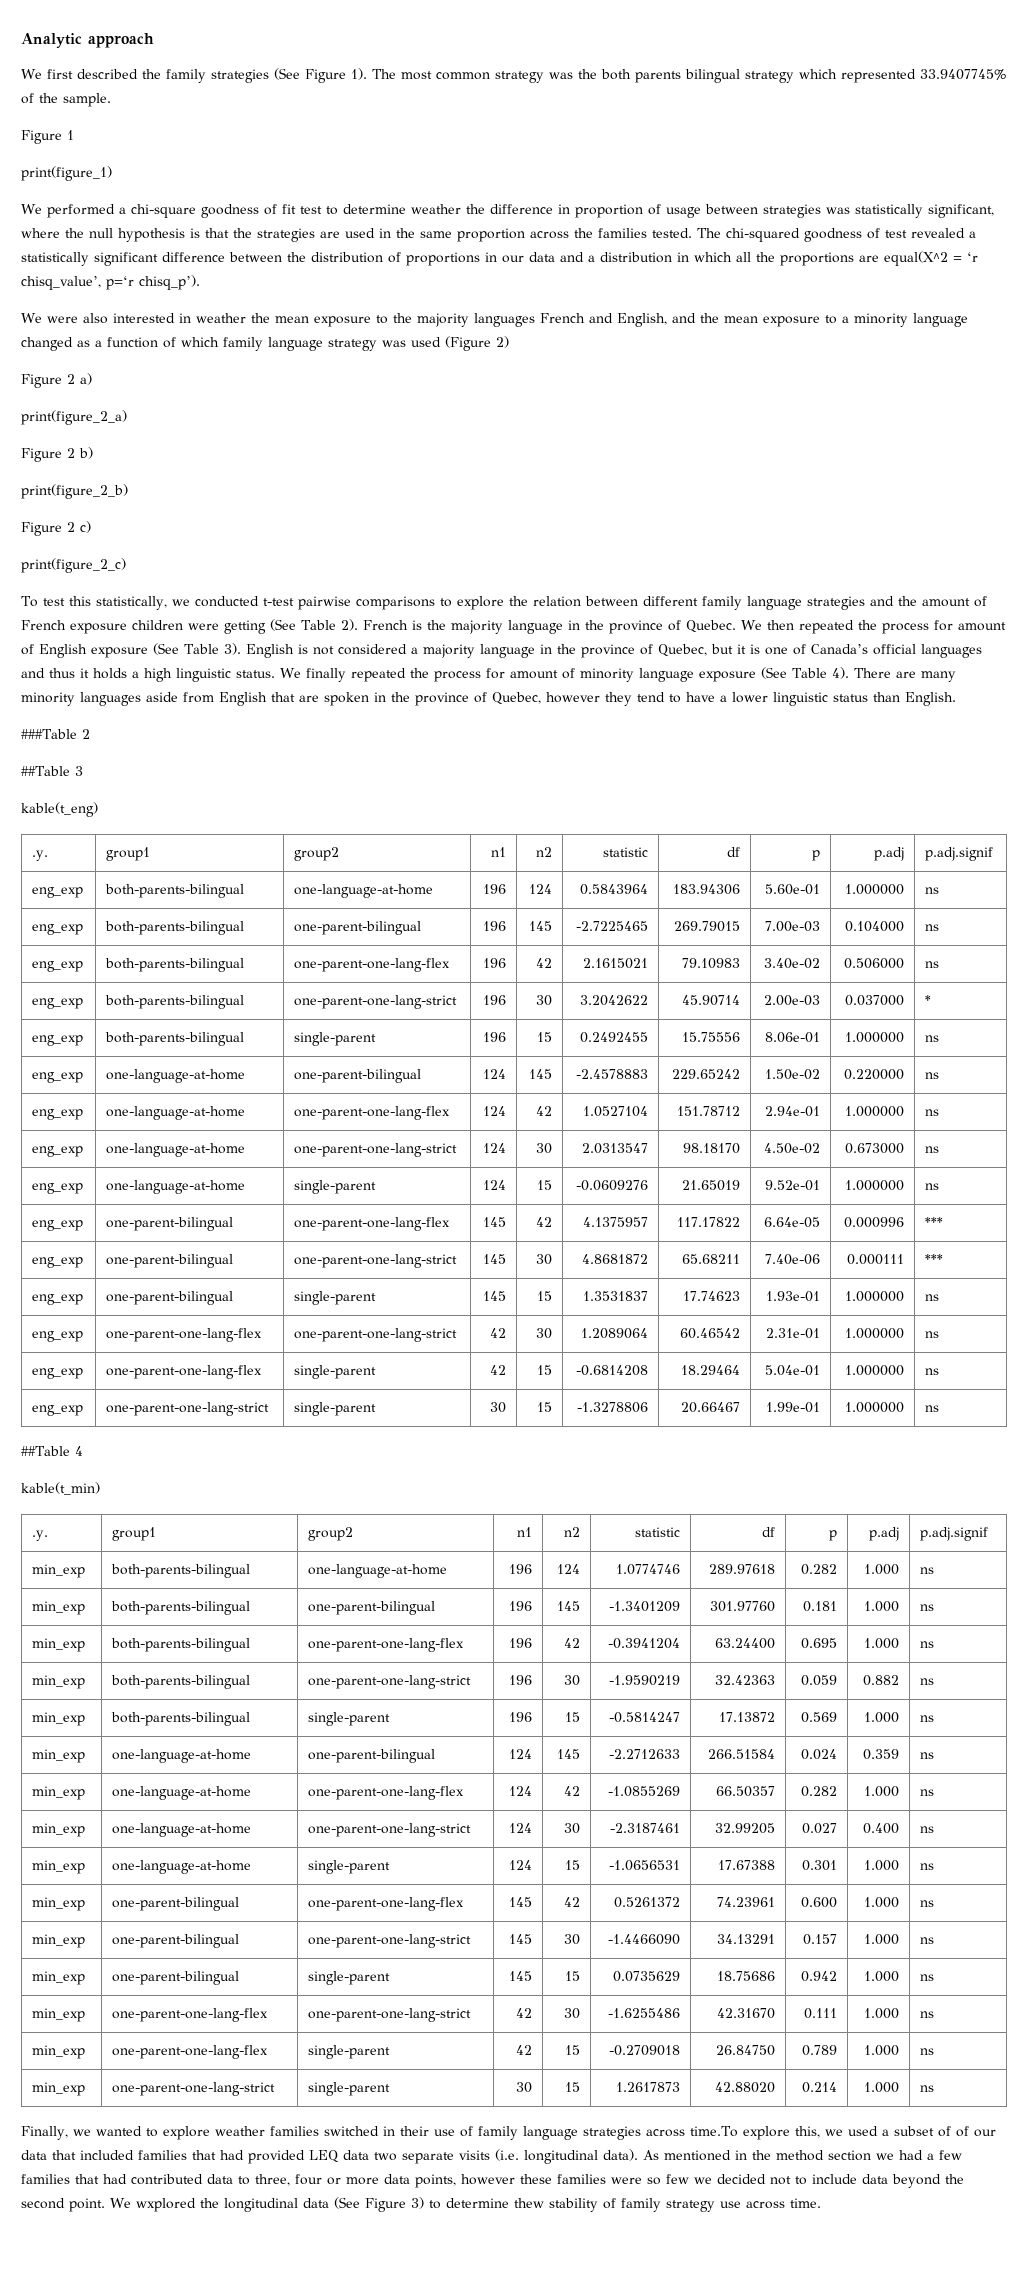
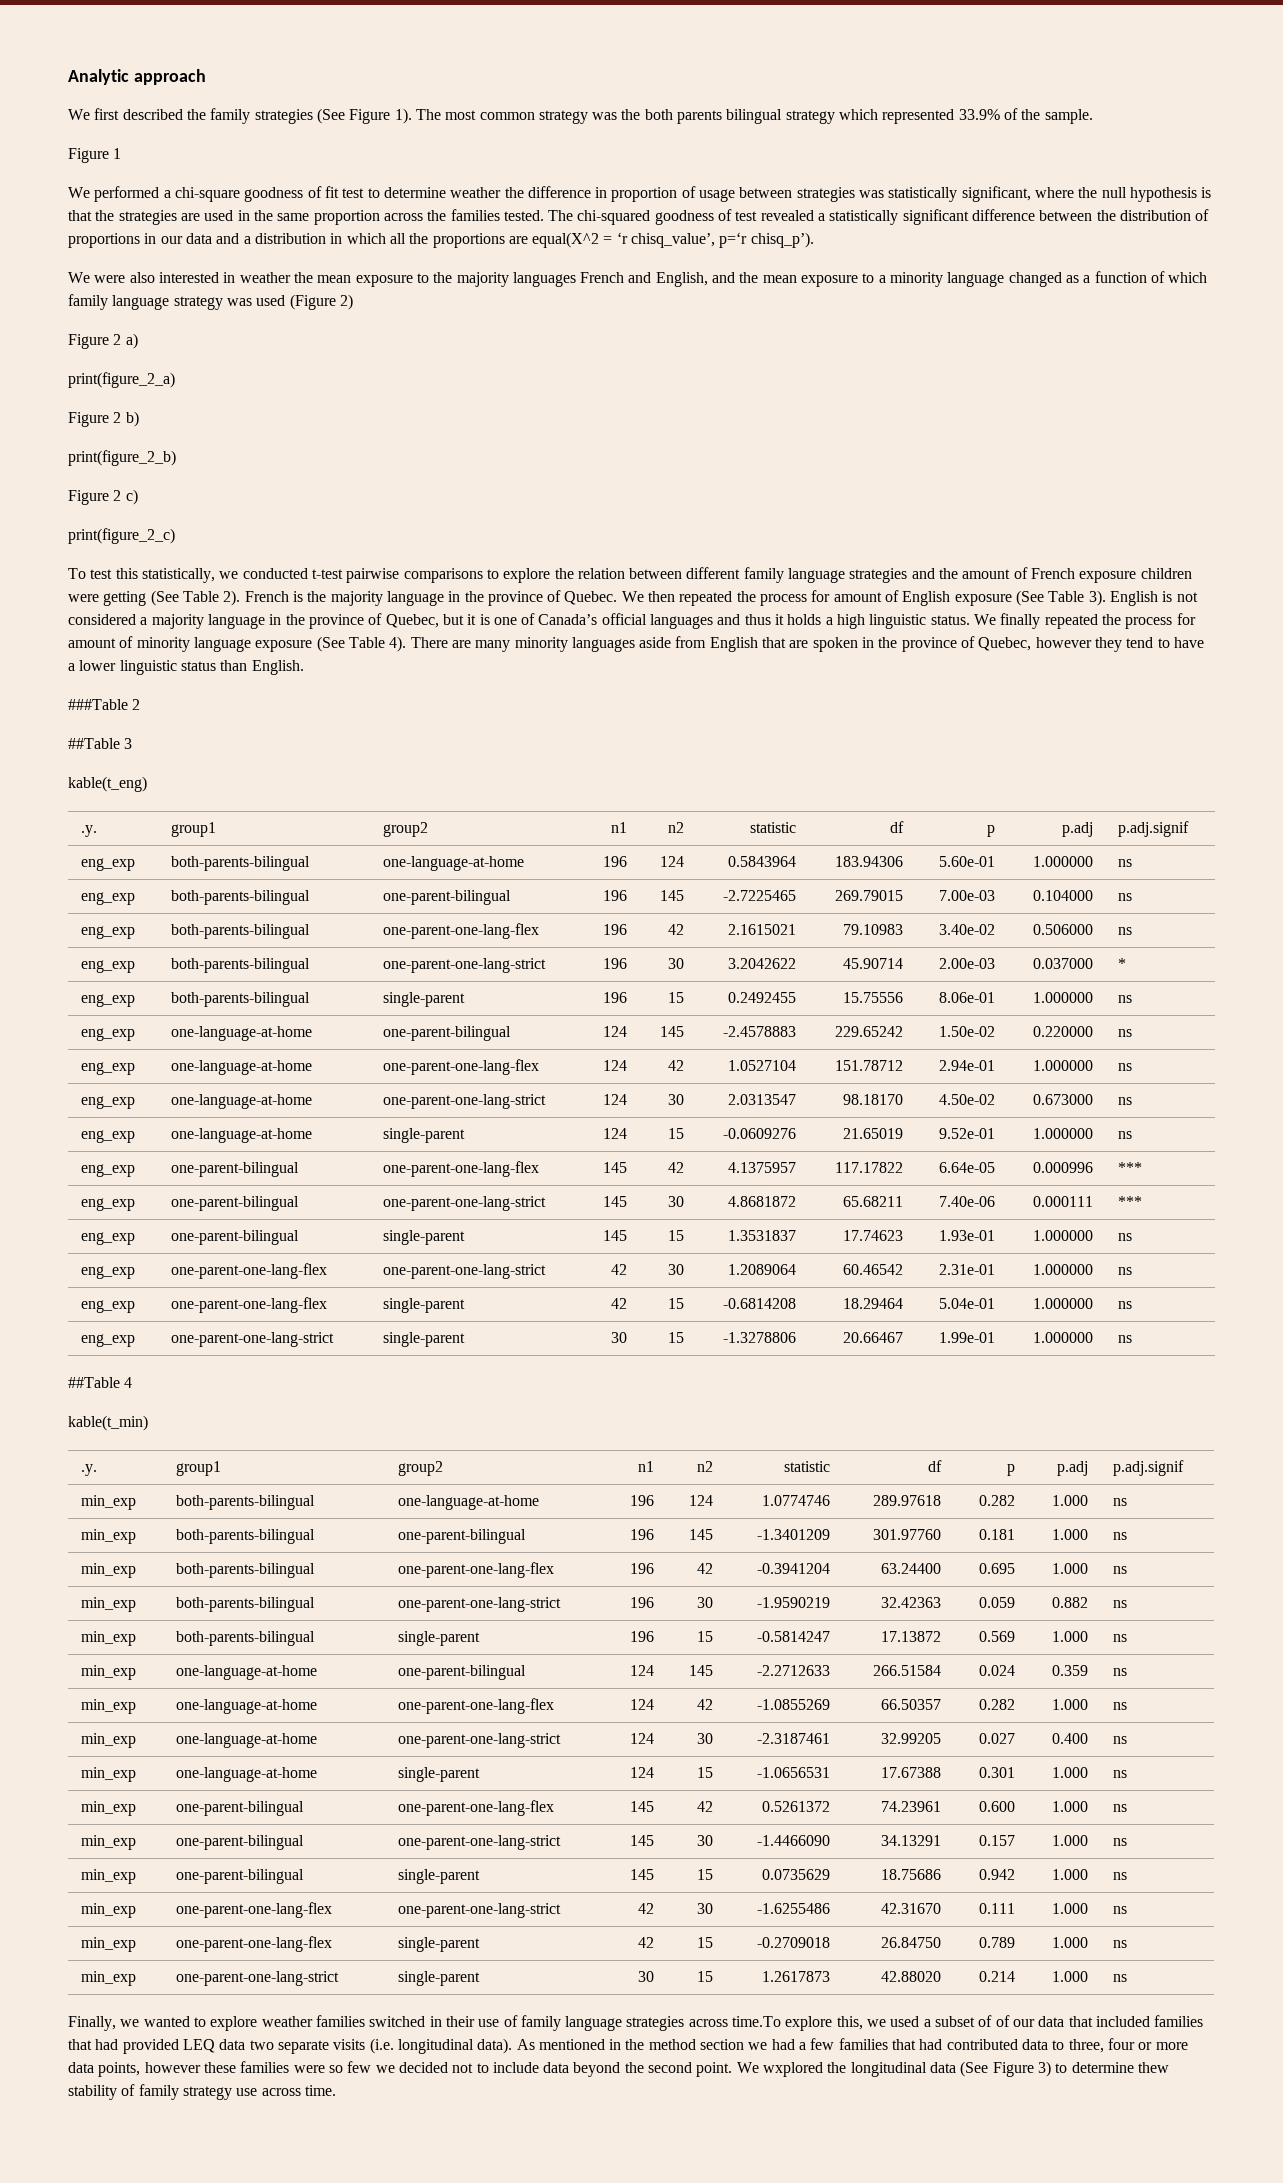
[920,69,1007,80] 33.9407745% -> [958,109,1000,120] 33.9%
[21,166,112,181] // print(figure_1) -> (122, 153) none

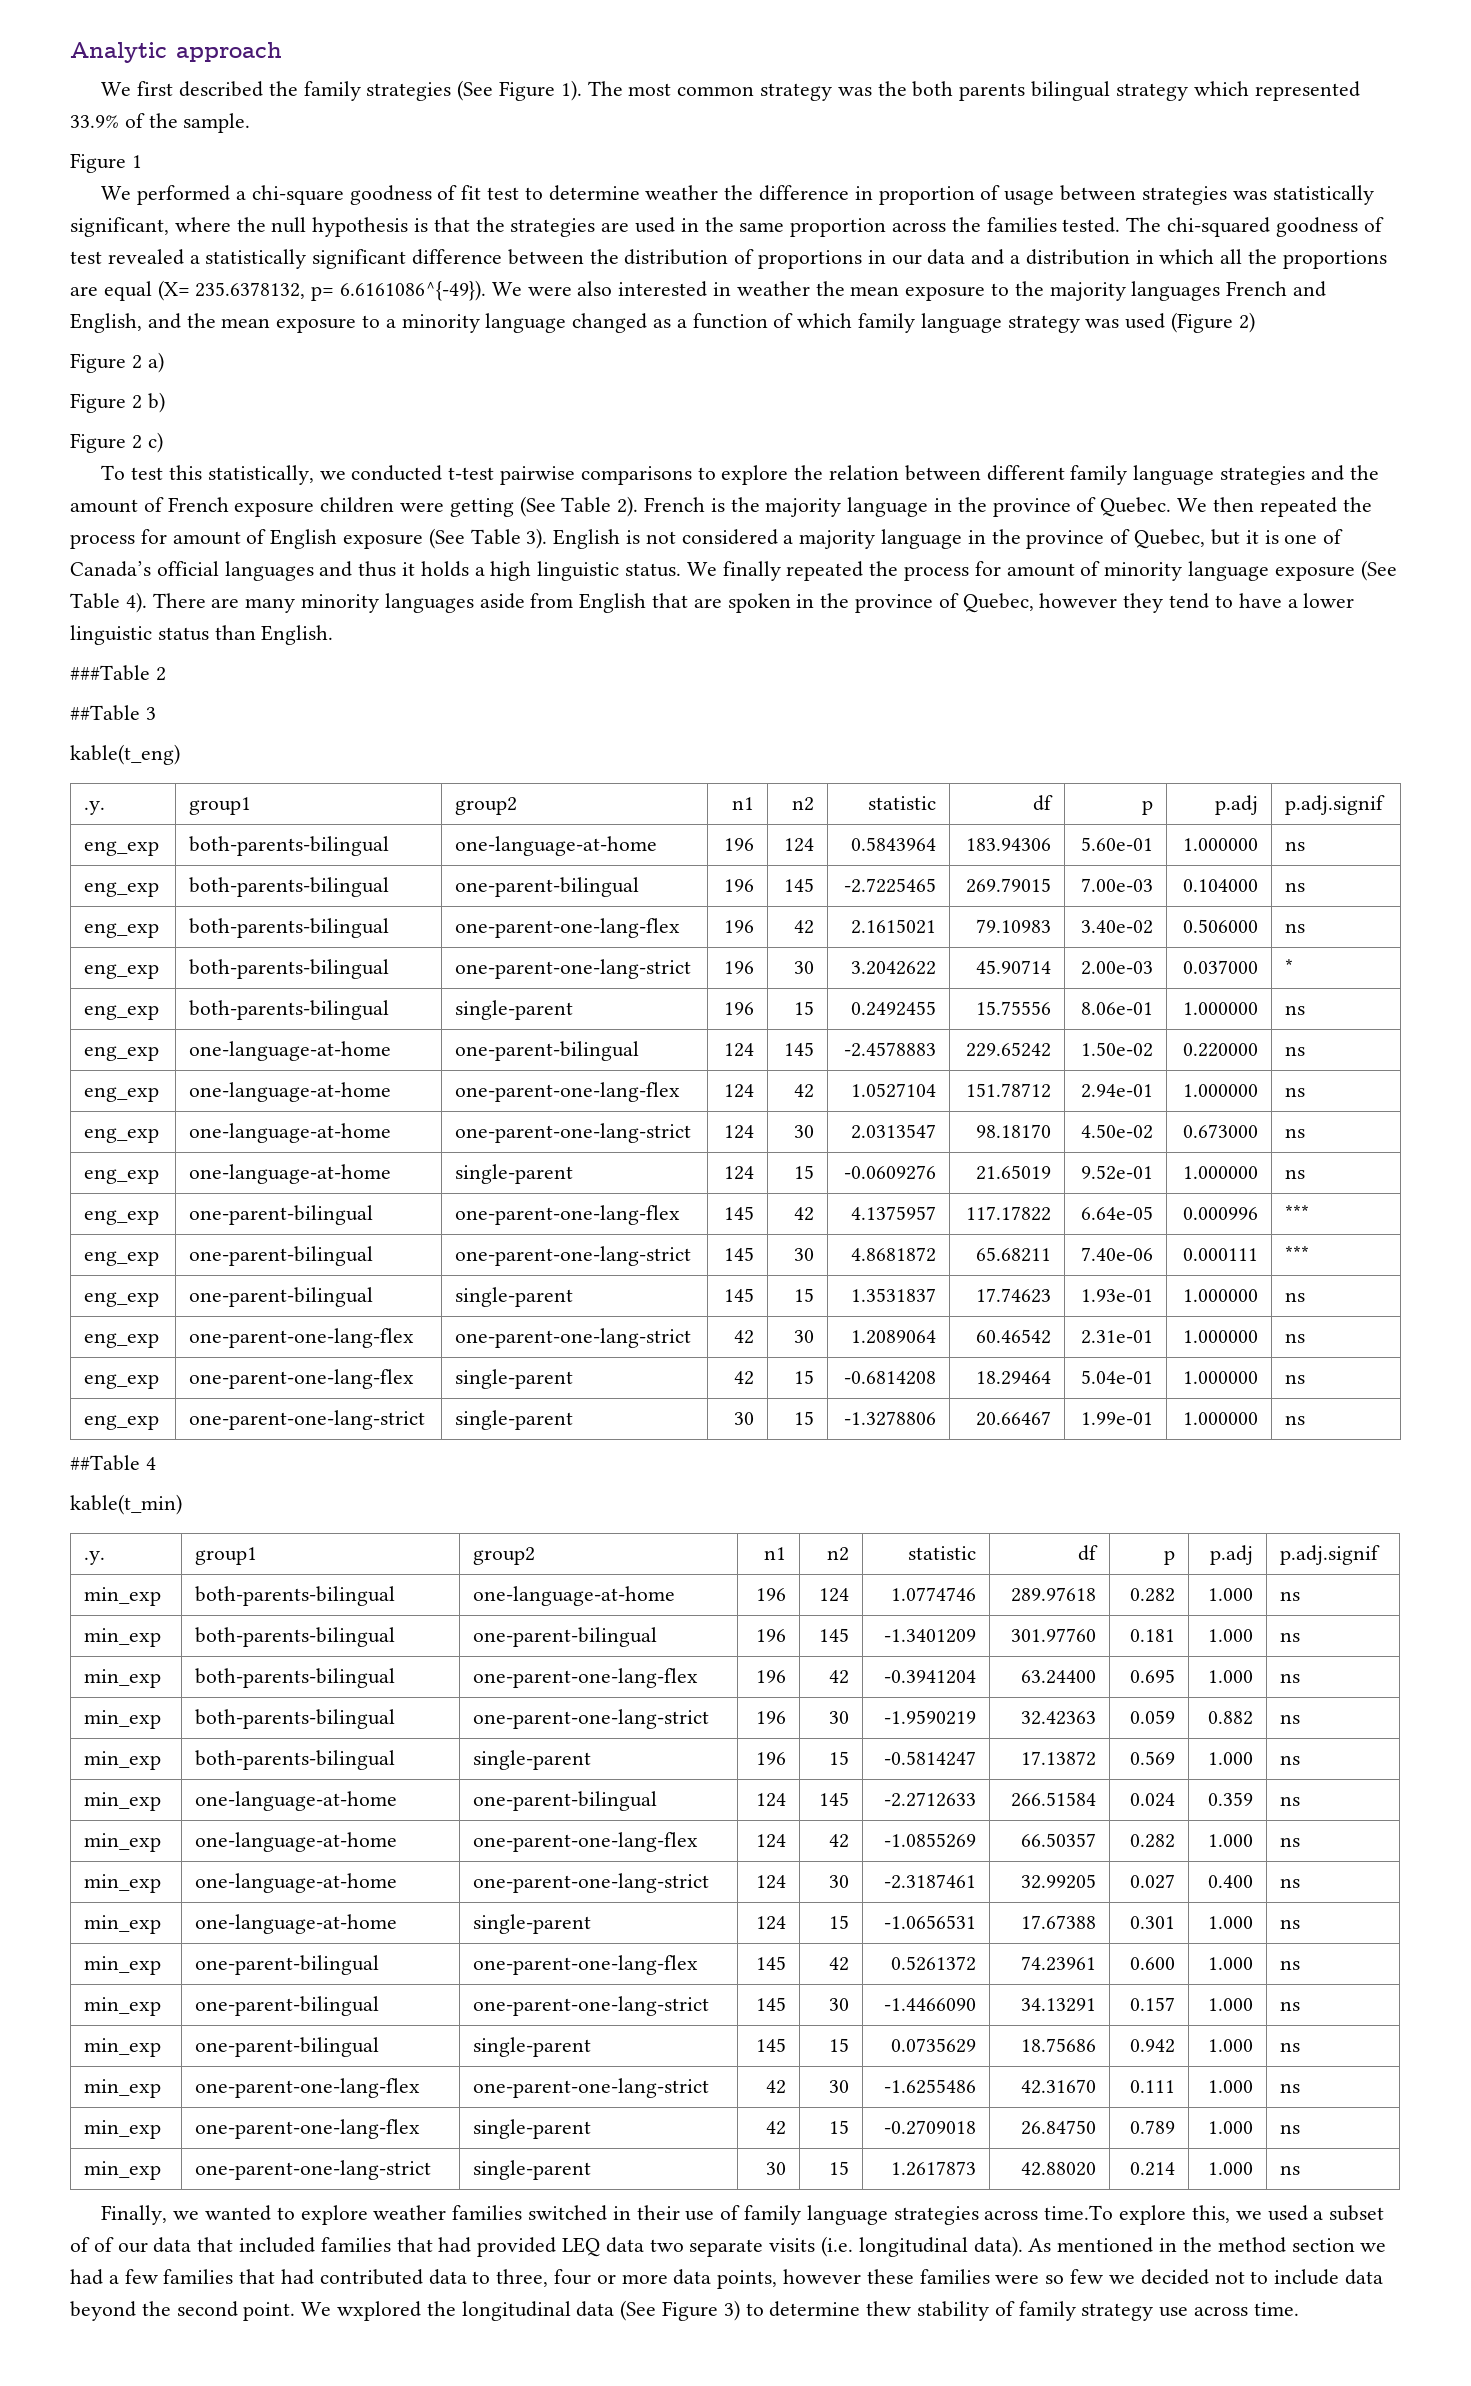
[532,232,814,248] equal(X^2 = ‘r chisq_value’, p=‘r chisq_p’). // -> [103,280,487,301] equal (X= 235.6378132, p= 6.6161086^{-49}).
[68,372,175,388] // print(figure_2_a) -> (164, 362) none
[68,450,176,466] // print(figure_2_b) -> (165, 402) none
[68,528,175,544] // print(figure_2_c) -> (163, 442) none

